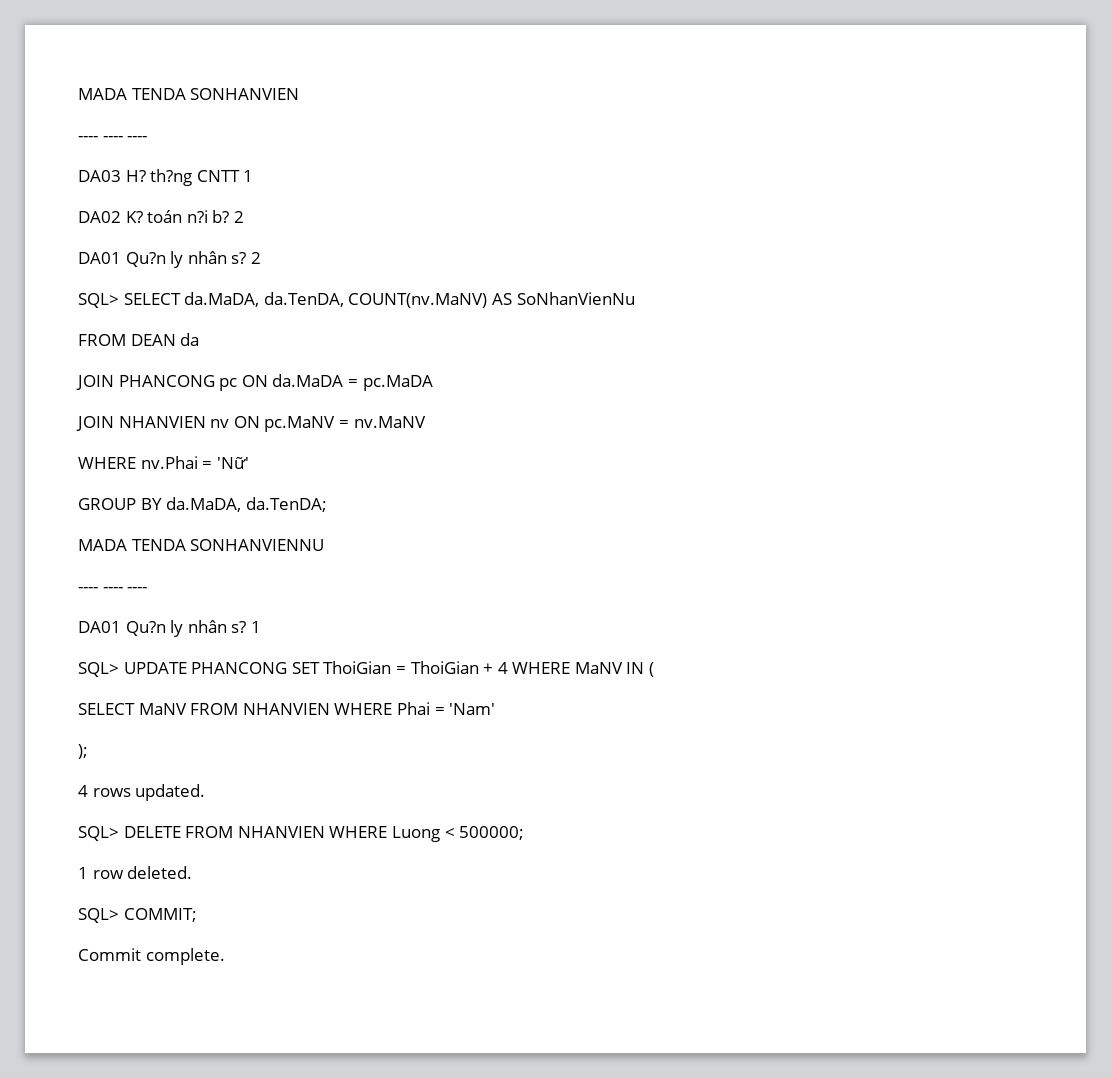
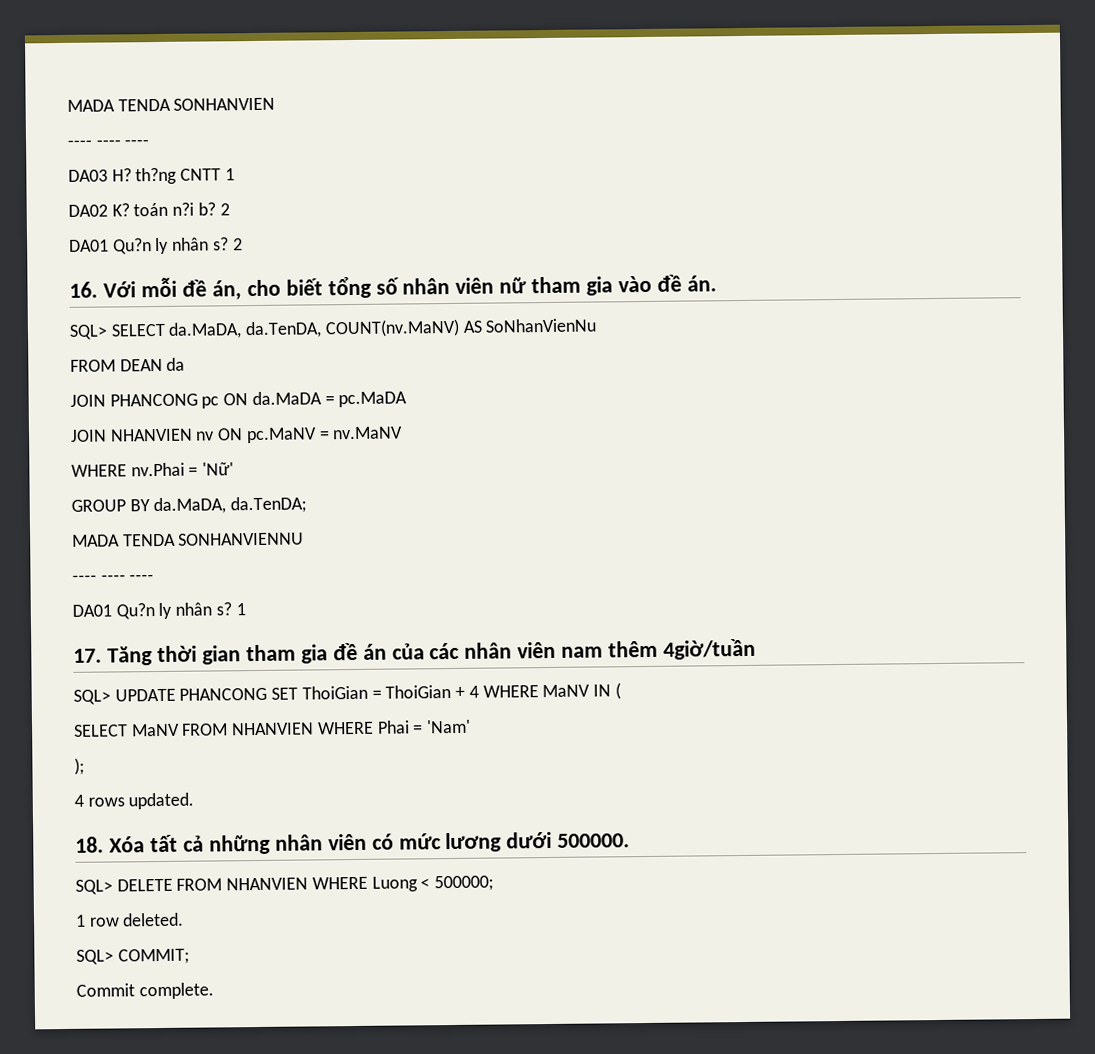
(261, 258) none -> [69,274,718,301] // 16. Với mỗi đề án, cho biết tổng số nhân viên nữ tham gia vào đề án.
(261, 627) none -> [73,638,757,666] // 17. Tăng thời gian tham gia đề án của các nhân viên nam thêm 4giờ/tuần
(206, 792) none -> [75,831,631,855] // 18. Xóa tất cả những nhân viên có mức lương dưới 500000.

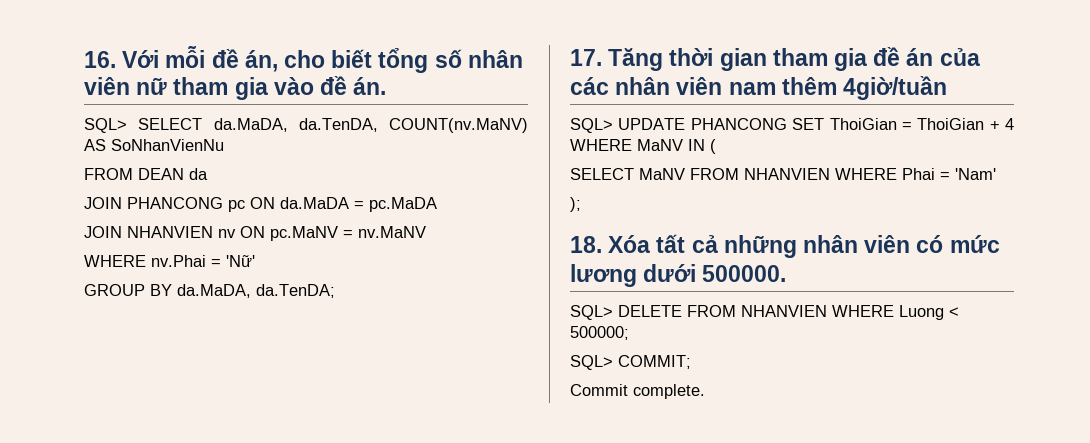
[67,97,276,112] [67,139,151,147] [68,167,235,185] [68,202,230,217] [69,237,243,255] MADA TENDA SONHANVIEN // ---- ---- ---- // DA03 H? th?ng CNTT 1 // DA02 K? toán n?i b? 2 // DA01 Qu?n ly nhân s? 2 // -> (84, 59) none
[72,532,305,547] [72,574,155,582] [72,602,246,620] // MADA TENDA SONHANVIENNU // ---- ---- ---- // DA01 Qu?n ly nhân s? 1 -> (335, 291) none
[74,792,195,810] // 4 rows updated. -> (581, 204) none
[75,912,185,927] // 1 row deleted. -> (629, 333) none

